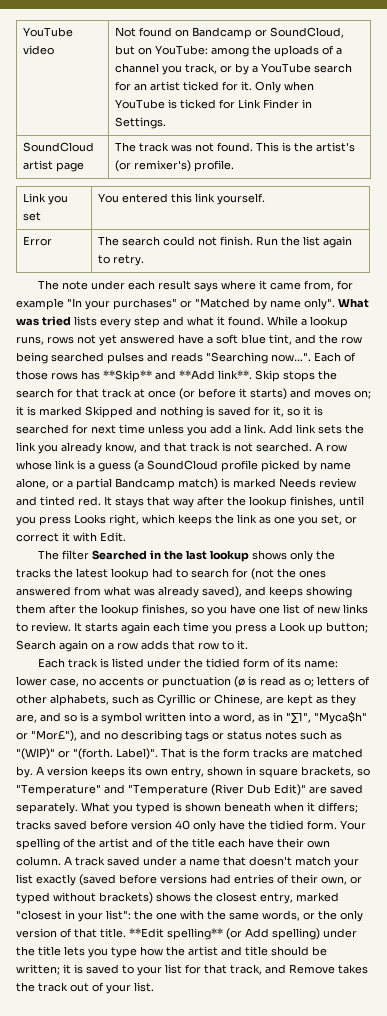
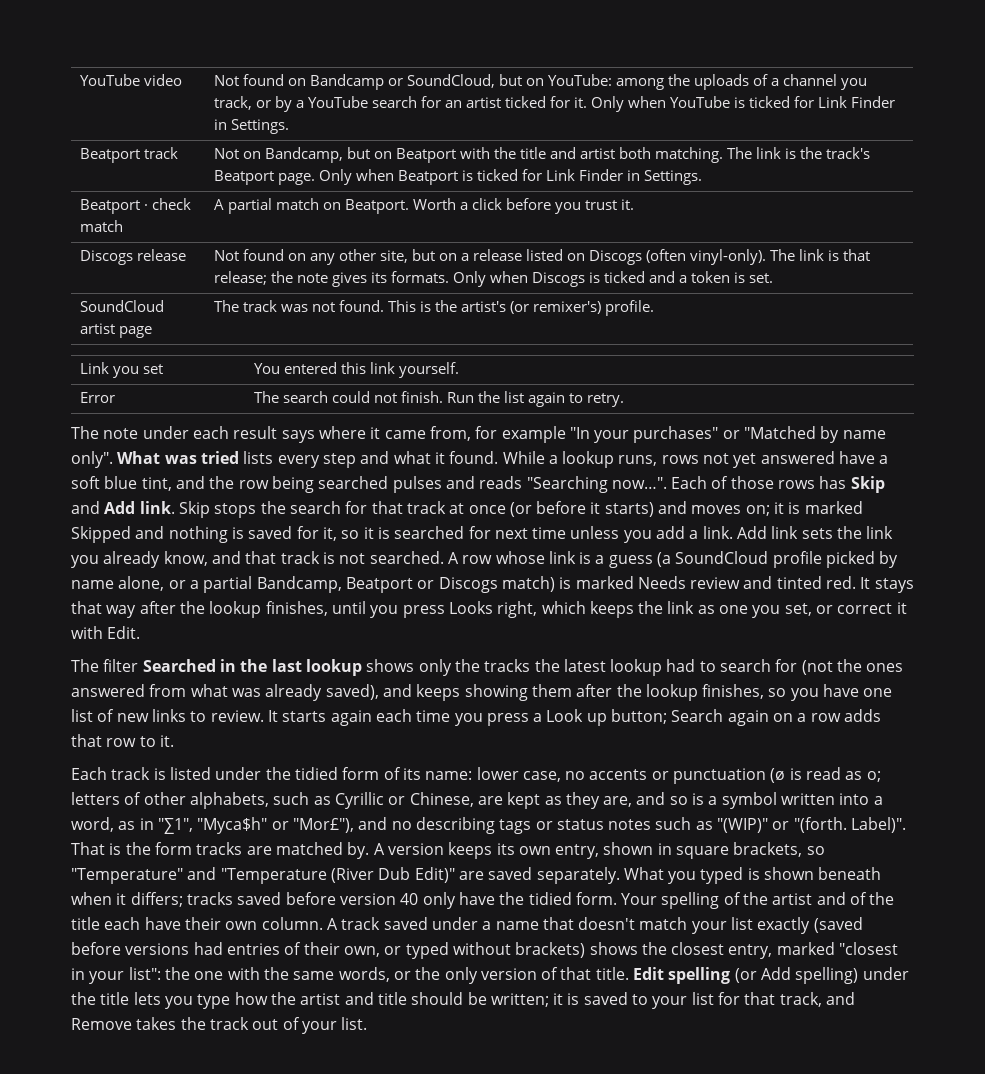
(167, 123) none -> [80,147,179,163] [214,147,871,163] [214,169,703,185] [80,198,192,214] [80,220,124,232] [214,198,635,214] [80,249,187,265] [214,249,871,265] [214,271,774,287] // Beatport track | Not on Bandcamp, but on Beatport with the title and artist both matching. The link is the track's Beatport page. Only when Beatport is ticked for Link Finder in Settings. // Beatport · check match | A partial match on Beatport. Worth a click before you trust it. // Discogs release | Not found on any other site, but on a release listed on Discogs (often vinyl-only). The link is that release; the note gives its formats. Only when Discogs is ticked and a token is set.
[103,370,252,382] **Skip** and **Add link**. -> [850,476,885,493] [71,501,175,514] Skip and Add link.
[115,478,175,490] Bandcamp -> [256,576,498,593] Bandcamp, Beatport or Discogs
[129,928,223,940] **Edit spelling** -> [633,967,731,984] Edit spelling

